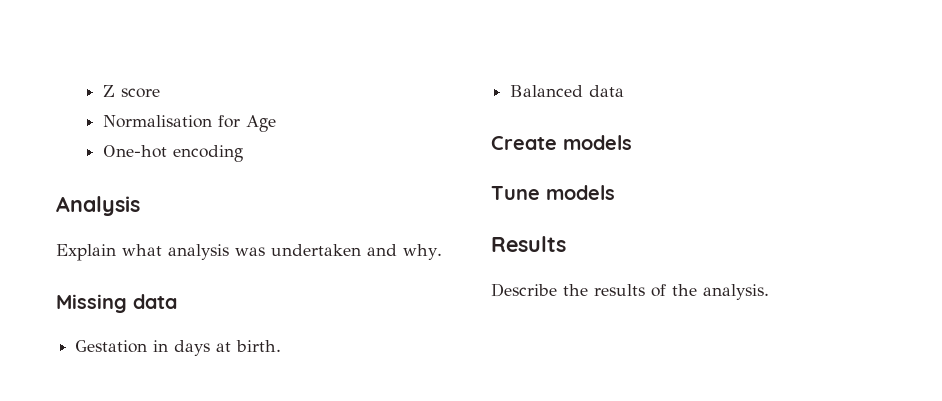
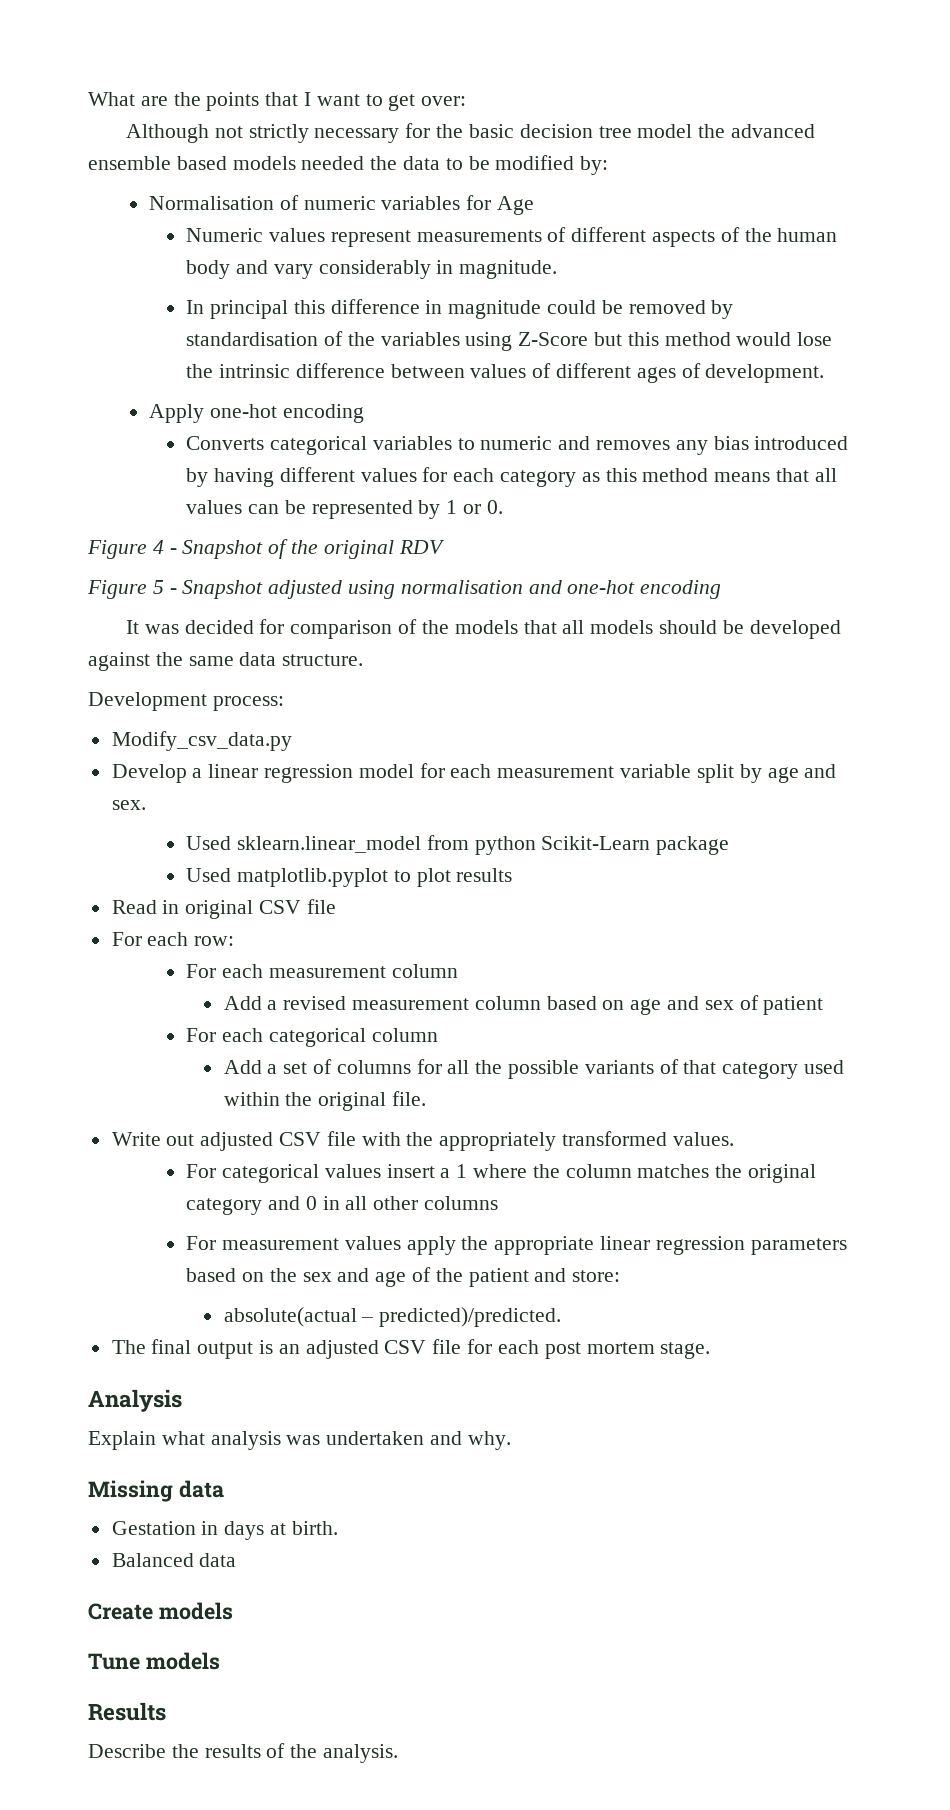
[102,85,160,98] [102,115,276,132] [102,145,243,162] Z score // Normalisation for Age // One-hot encoding -> [88,92,467,111] [126,123,815,143] [88,155,609,175] [148,195,534,215] [186,227,838,247] [186,260,558,279] [186,299,734,319] [186,331,833,351] [186,363,825,383] [148,404,364,423] [186,436,849,455] [186,467,837,487] [186,500,503,519] [87,539,445,559] [87,580,722,599] [126,619,841,639] [88,652,364,671] [88,692,284,711] [111,731,292,751] [111,763,837,783] [111,800,146,810] [186,835,730,855] [186,868,513,887] [111,899,336,919] [111,932,235,946] [186,964,458,978] [223,995,824,1015] [186,1028,438,1047] [223,1059,844,1079] [223,1091,426,1111] [111,1131,734,1151] [186,1164,817,1183] [186,1196,499,1215] [186,1236,847,1255] [186,1267,621,1287] [223,1307,562,1327] [111,1339,711,1359] What are the points that I want to get over: // Although not strictly necessary for the basic decision tree model the advanced ensemble based models needed the data to be modified by: // Normalisation of numeric variables for Age // Numeric values represent measurements of different aspects of the human body and vary considerably in magnitude. // In principal this difference in magnitude could be removed by standardisation of the variables using Z-Score but this method would lose the intrinsic difference between values of different ages of development. // Apply one-hot encoding // Converts categorical variables to numeric and removes any bias introduced by having different values for each category as this method means that all values can be represented by 1 or 0. // Figure 4 - Snapshot of the original RDV // Figure 5 - Snapshot adjusted using normalisation and one-hot encoding // It was decided for comparison of the models that all models should be developed against the same data structure. // Development process: // Modify_csv_data.py // Develop a linear regression model for each measurement variable split by age and sex. // Used sklearn.linear_model from python Scikit-Learn package // Used matplotlib.pyplot to plot results // Read in original CSV file // For each row: // For each measurement column // Add a revised measurement column based on age and sex of patient // For each categorical column // Add a set of columns for all the possible variants of that category used within the original file. // Write out adjusted CSV file with the appropriately transformed values. // For categorical values insert a 1 where the column matches the original category and 0 in all other columns // For measurement values apply the appropriate linear regression parameters based on the sex and age of the patient and store: // absolute(actual – predicted)/predicted. // The final output is an adjusted CSV file for each post mortem stage.

